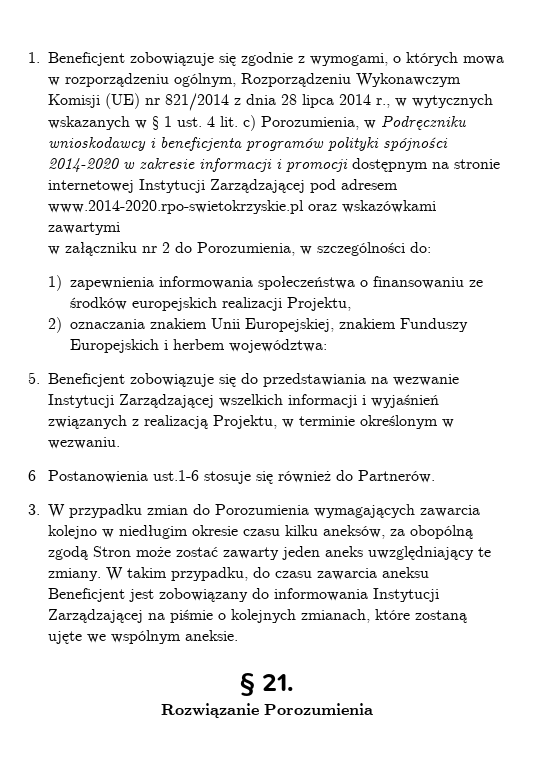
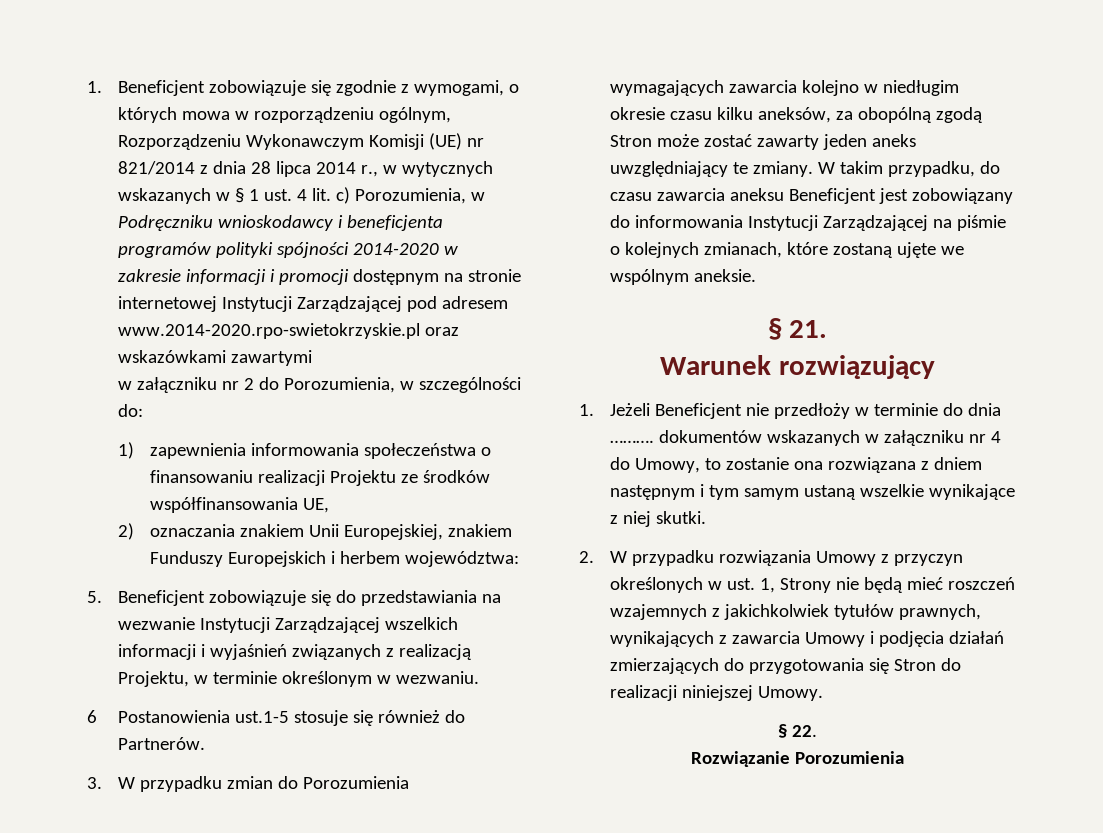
[468,280,483,287] [69,297,351,311] ze środków europejskich realizacji Projektu, -> [257,470,490,486] [149,497,329,513] realizacji Projektu ze środków współfinansowania UE,
[152,470,199,481] ust.1-6 -> [235,711,290,723] ust.1-5
(294, 682) none -> [660,355,935,379] [579,403,1002,419] [610,430,1002,446] [610,457,983,473] [610,484,1016,500] [610,511,707,527] [579,550,964,566] [610,577,1016,593] [610,604,982,620] [610,631,1005,647] [610,658,962,674] [610,685,824,701] [778,724,817,738] // Warunek rozwiązujący // 1. Jeżeli Beneficjent nie przedłoży w terminie do dnia ………. dokumentów wskazanych w załączniku nr 4 do Umowy, to zostanie ona rozwiązana z dniem następnym i tym samym ustaną wszelkie wynikające z niej skutki. // 2. W przypadku rozwiązania Umowy z przyczyn określonych w ust. 1, Strony nie będą mieć roszczeń wzajemnych z jakichkolwiek tytułów prawnych, wynikających z zawarcia Umowy i podjęcia działań zmierzających do przygotowania się Stron do realizacji niniejszej Umowy. // § 22.

